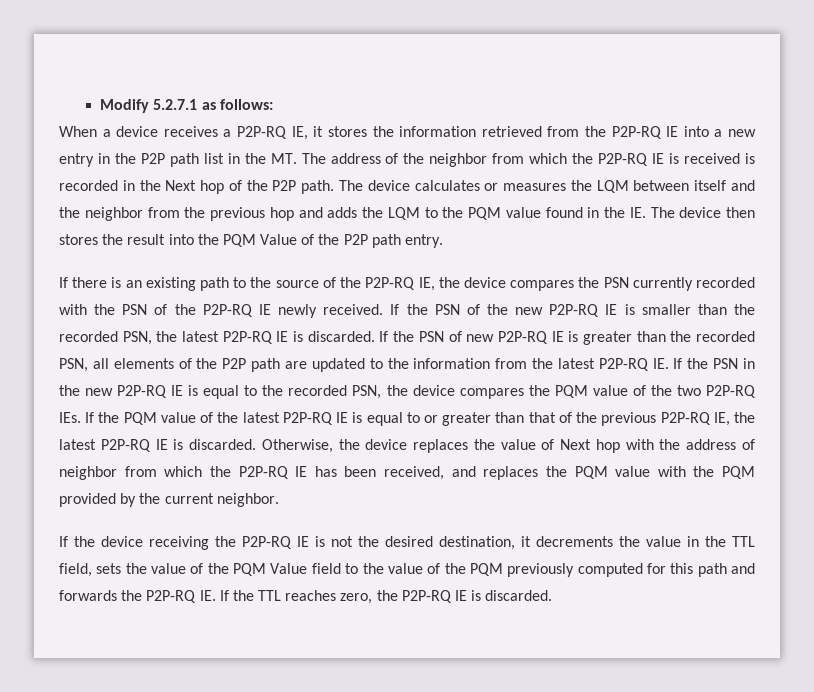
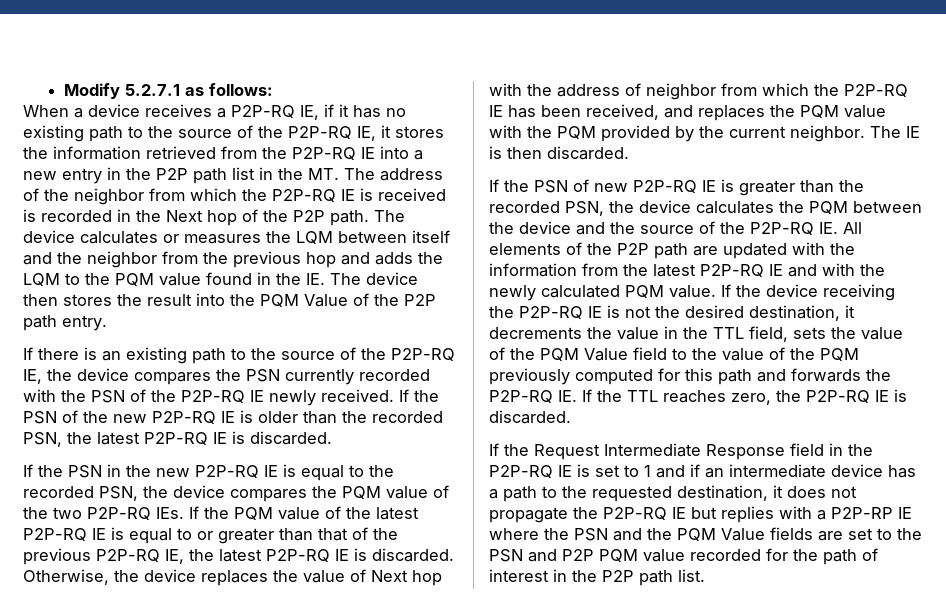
(308, 133) none -> [324,104,406,118] [23,125,376,142] if it has no existing path to the source of the P2P-RQ IE,
[641,304,691,315] smaller -> [258,411,298,423] older
[379,331,756,345] [59,358,669,372] If the PSN of new P2P-RQ IE is greater than the recorded PSN, all elements of the P2P path are updated to the information from the latest P2P-RQ IE. -> (332, 438) //
(279, 500) // -> [870,126,920,138] [489,146,629,160] [489,179,864,196] [489,200,922,216] [489,221,862,235] [489,242,855,259] [489,263,885,277] [489,285,716,301] The IE is then discarded. // If the PSN of new P2P-RQ IE is greater than the recorded PSN, the device calculates the PQM between the device and the source of the P2P-RQ IE. All elements of the P2P path are updated with the information from the latest P2P-RQ IE and with the newly calculated PQM value.
(553, 595) none -> [489,443,873,460] [489,464,916,478] [489,485,857,502] [489,506,912,523] [489,527,922,541] [489,548,878,565] [489,569,705,586] // If the Request Intermediate Response field in the P2P-RQ IE is set to 1 and if an intermediate device has a path to the requested destination, it does not propagate the P2P-RQ IE but replies with a P2P-RP IE where the PSN and the PQM Value fields are set to the PSN and P2P PQM value recorded for the path of interest in the P2P path list.

